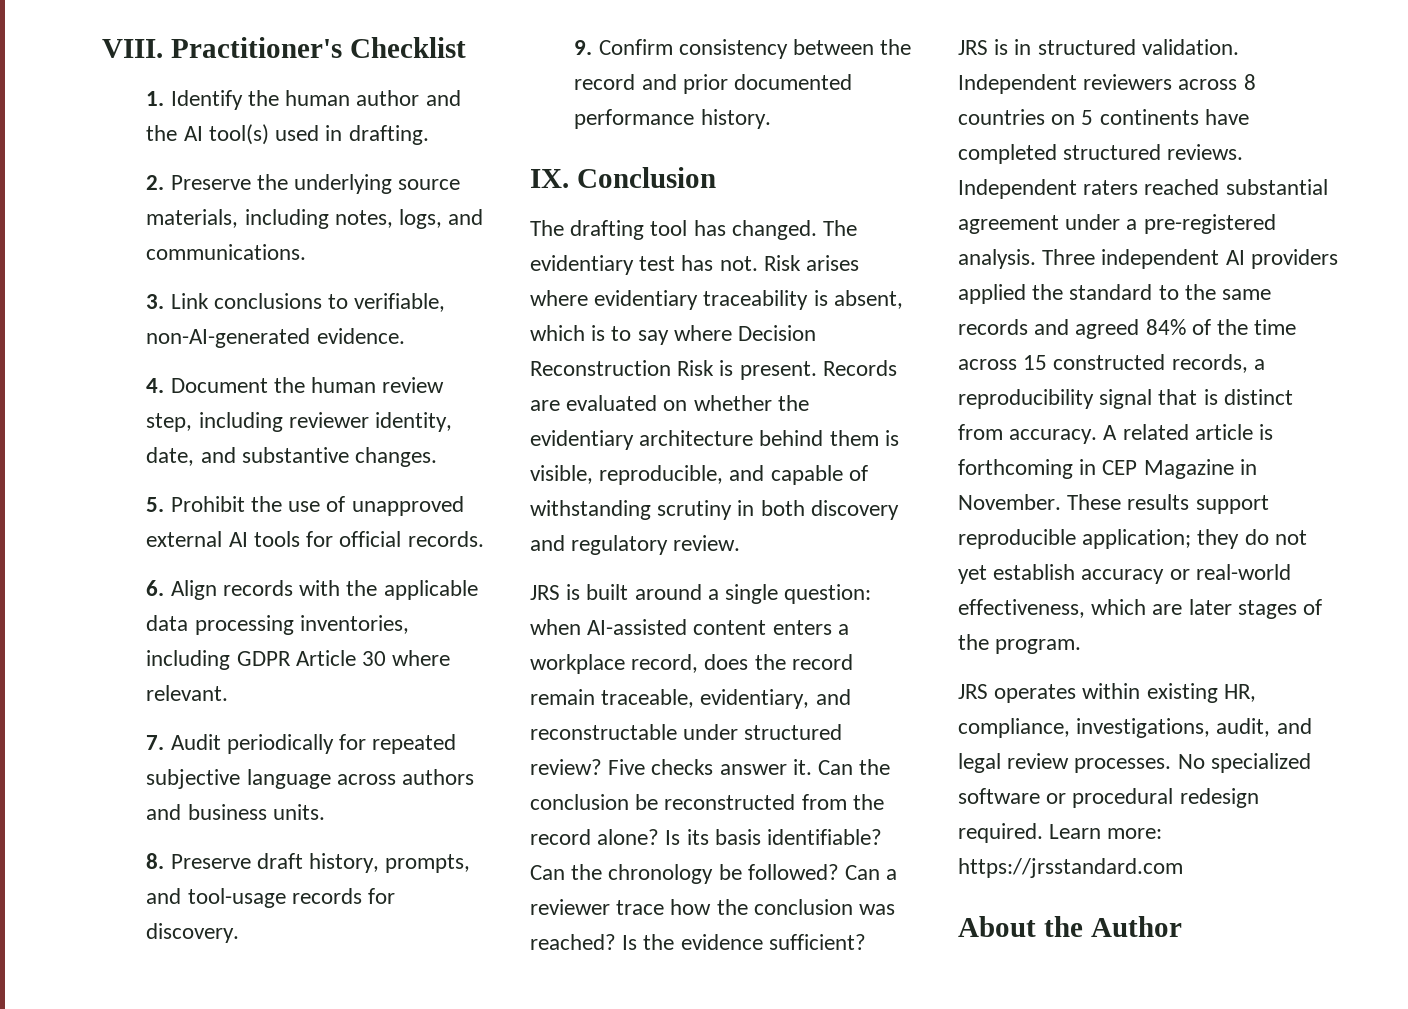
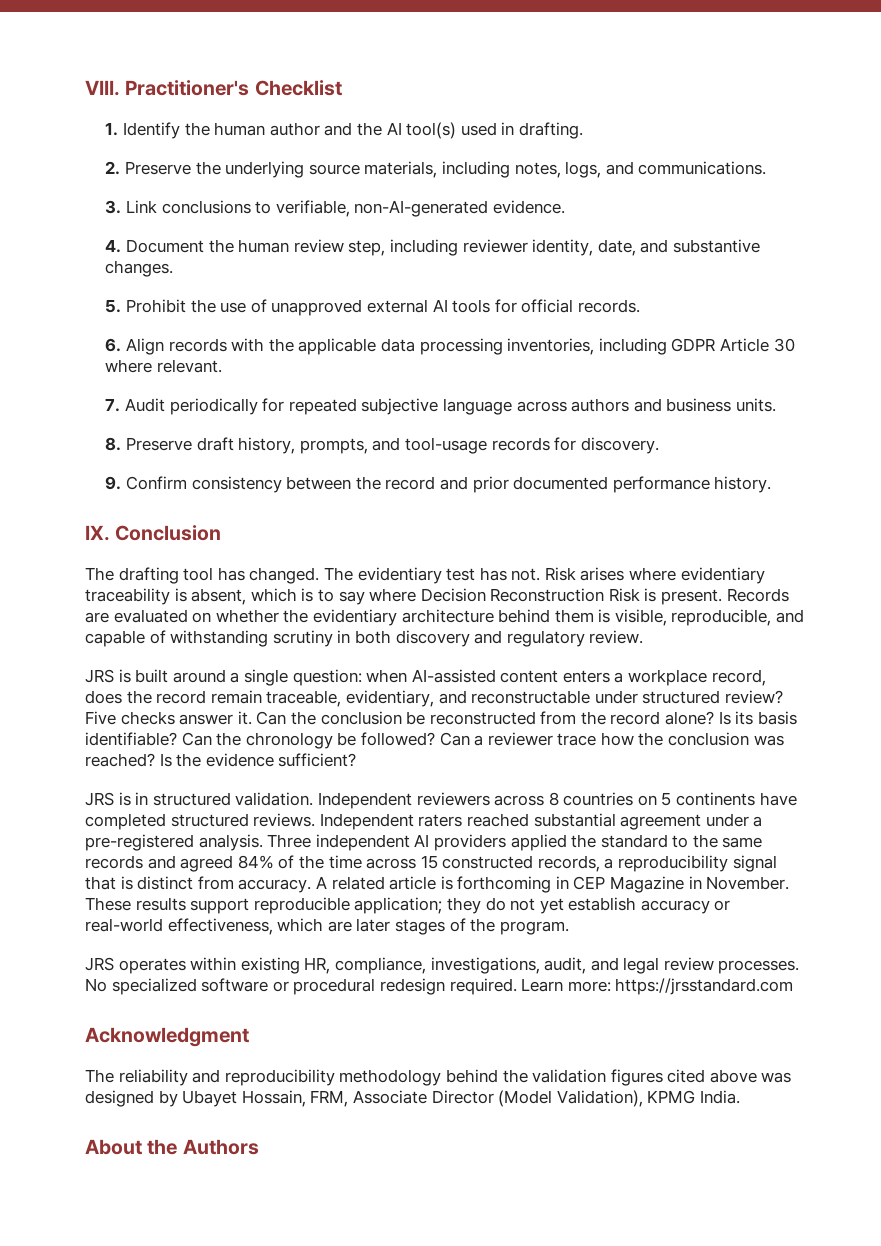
(1183, 868) none -> [85,1027,249,1047] [85,1069,792,1086] [85,1090,740,1107] // Acknowledgment // The reliability and reproducibility methodology behind the validation figures cited above was designed by Ubayet Hossain, FRM, Associate Director (Model Validation), KPMG India.
[1090,916,1182,937] Author -> [182,1139,259,1155] Authors

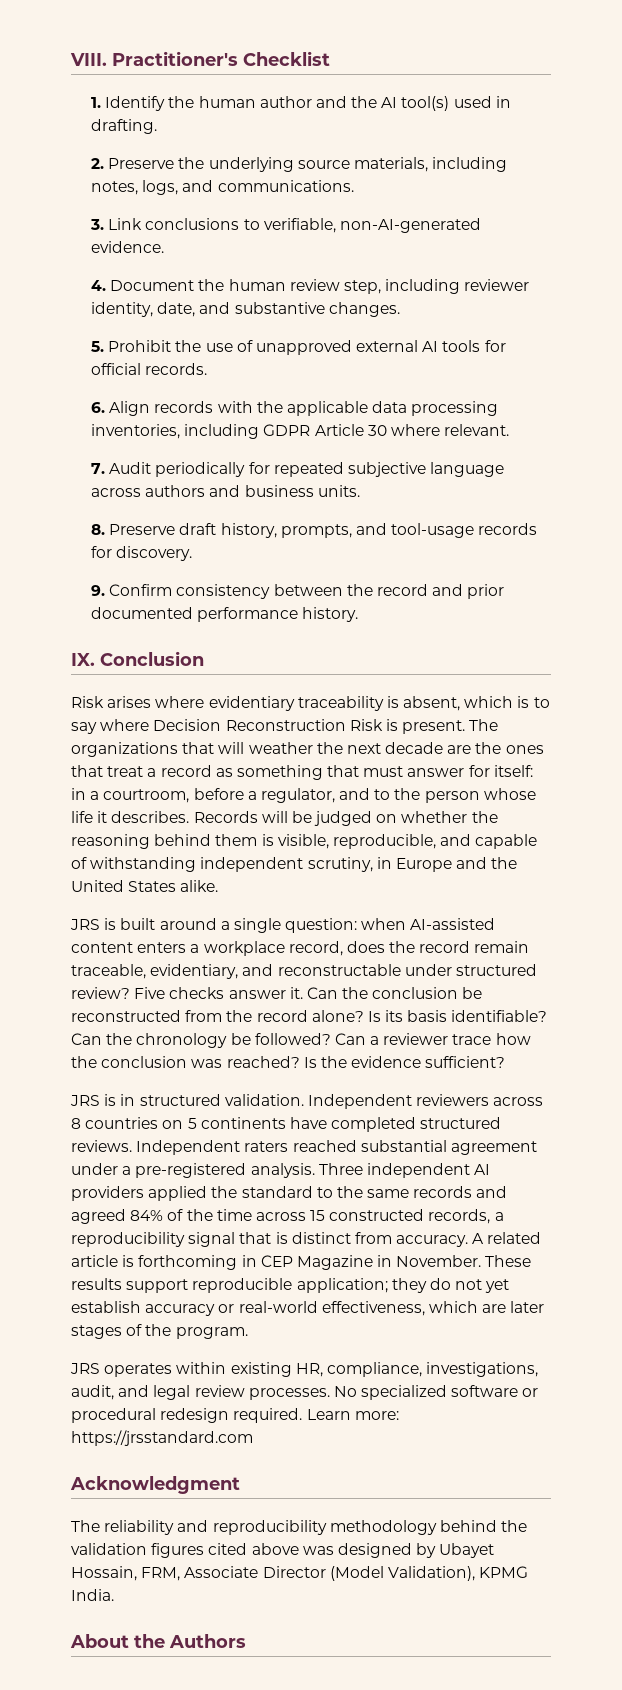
[85,567,541,584] The drafting tool has changed. The evidentiary test has not. -> (204, 658) none
[726,588,789,602] [85,609,188,623] Records are evaluated -> [469,719,499,731] [71,742,544,757] [71,765,533,780] [71,788,536,803] [71,811,373,826] The organizations that will weather the next decade are the ones that treat a record as something that must answer for itself: in a courtroom, before a regulator, and to the person whose life it describes. Records will be judged
[312,609,494,626] evidentiary architecture -> [71,834,150,849] reasoning
[272,630,644,647] scrutiny in both discovery and regulatory review. -> [200,857,518,872] [71,880,219,892] independent scrutiny, in Europe and the United States alike.

